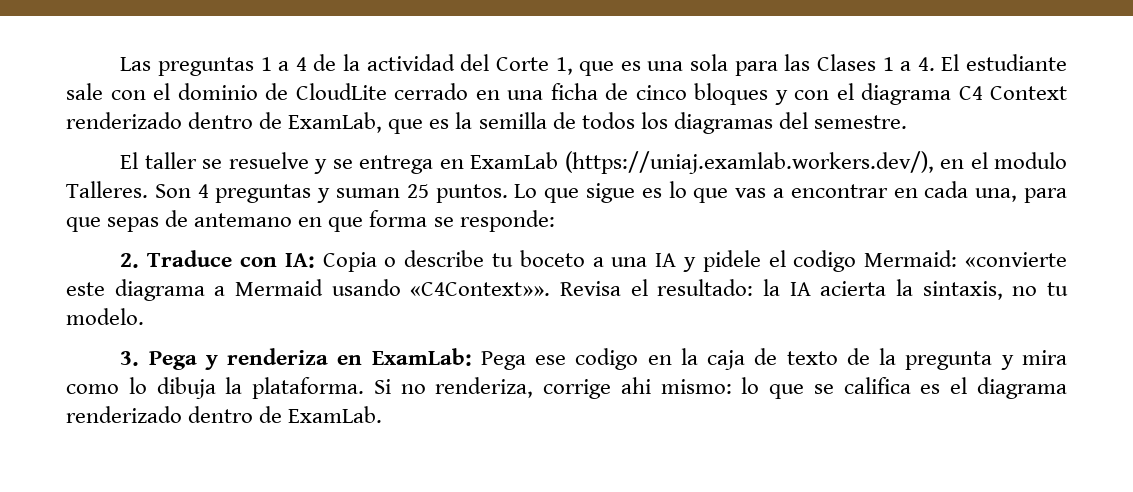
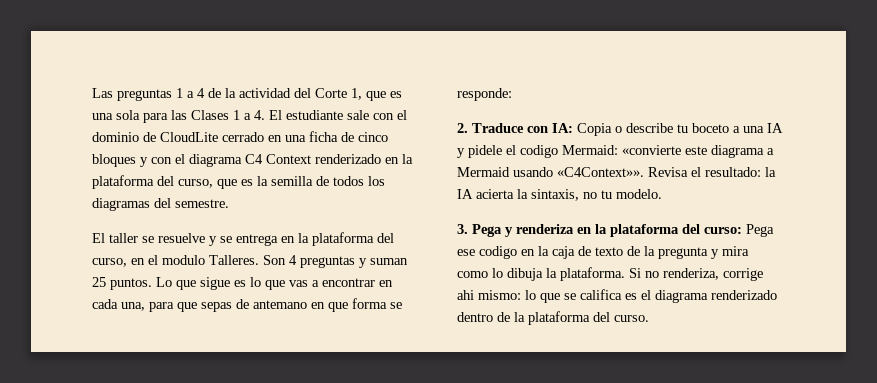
[188,112,383,133] dentro de ExamLab, -> [385,154,413,164] [92,175,213,189] en la plataforma del curso,
[470,151,934,174] ExamLab (https://uniaj.examlab.workers.dev/), -> [298,232,394,246] [92,258,127,267] la plataforma del curso,
[371,348,472,366] ExamLab: -> [595,224,742,237] la plataforma del curso:
[288,406,383,423] ExamLab. -> [514,311,649,325] la plataforma del curso.

